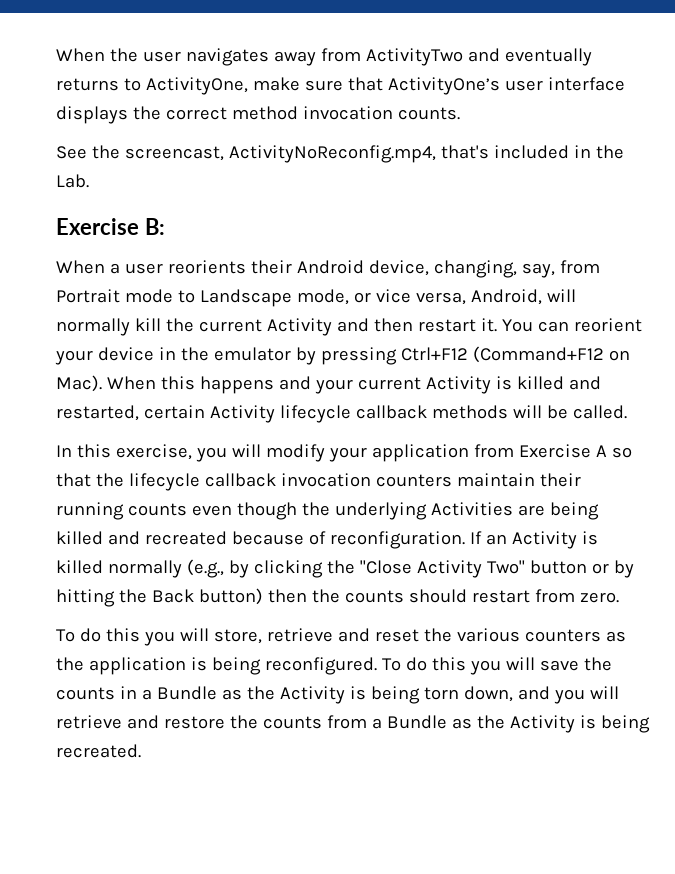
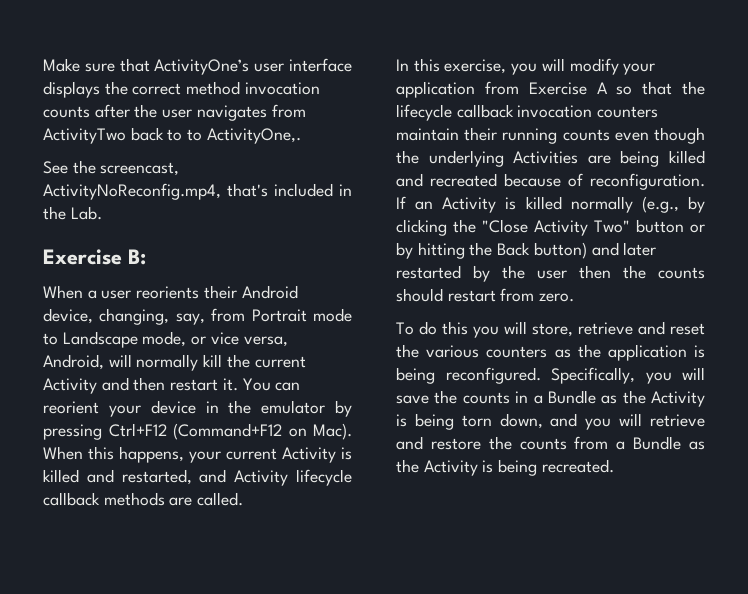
[56,48,592,66] [56,77,300,95] When the user navigates away from ActivityTwo and eventually returns to ActivityOne, make -> [43,58,80,72] Make
[397,107,460,120] counts. -> [43,104,306,121] [43,127,301,144] counts after the user navigates from ActivityTwo back to to ActivityOne,.
[199,376,311,394] happens and -> [119,446,184,463] happens,
[143,405,205,419] certain -> [199,469,227,483] and
[512,405,568,419] will be -> [169,497,193,506] are
(263, 596) none -> [591,242,657,256] [396,265,567,282] and later restarted by the user
[381,657,466,671] To do this -> [551,367,635,384] Specifically,

